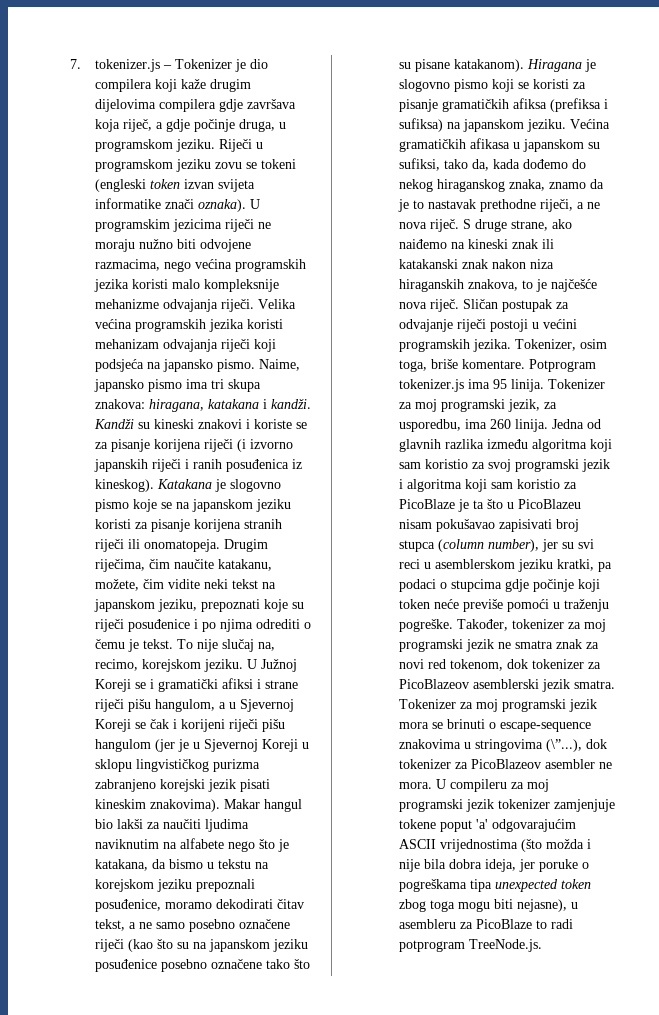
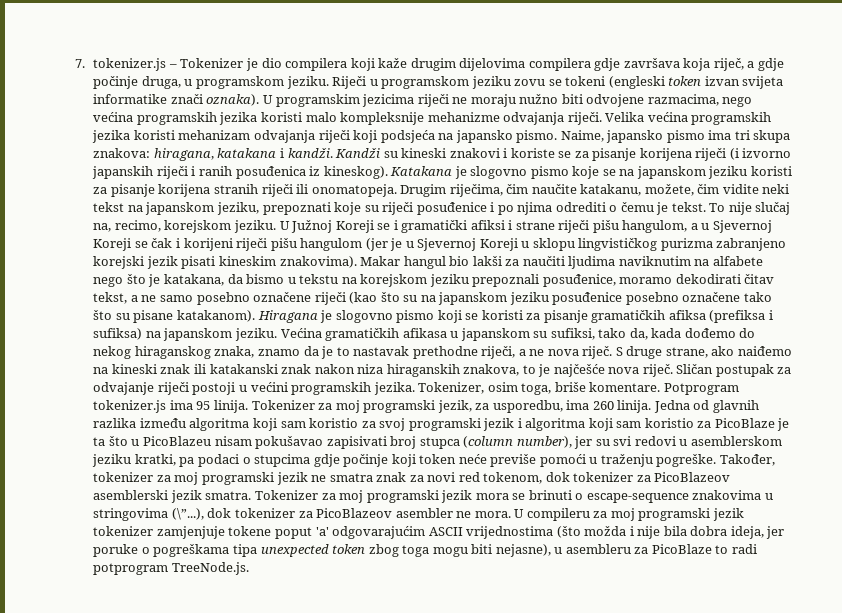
[399,559,421,569] reci -> [634,436,676,446] redovi

